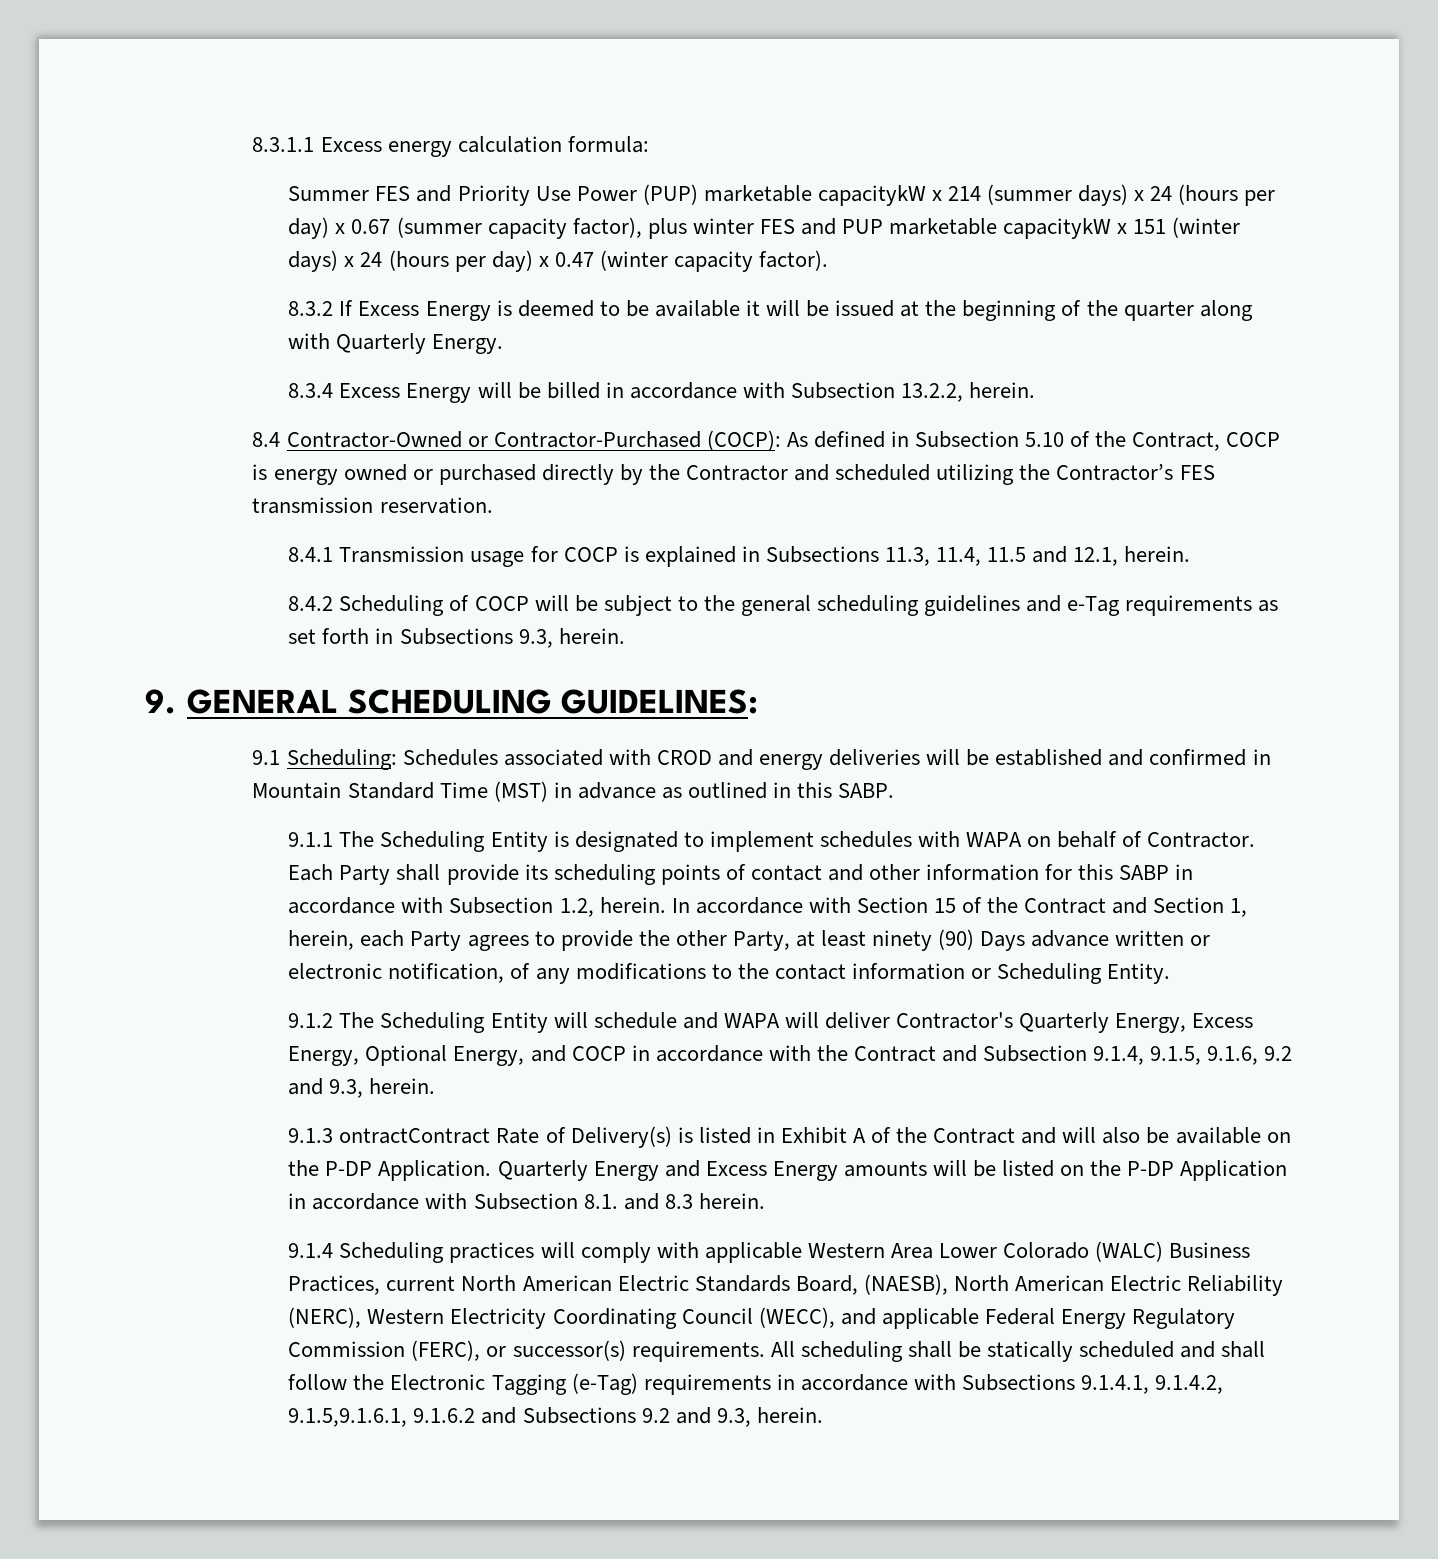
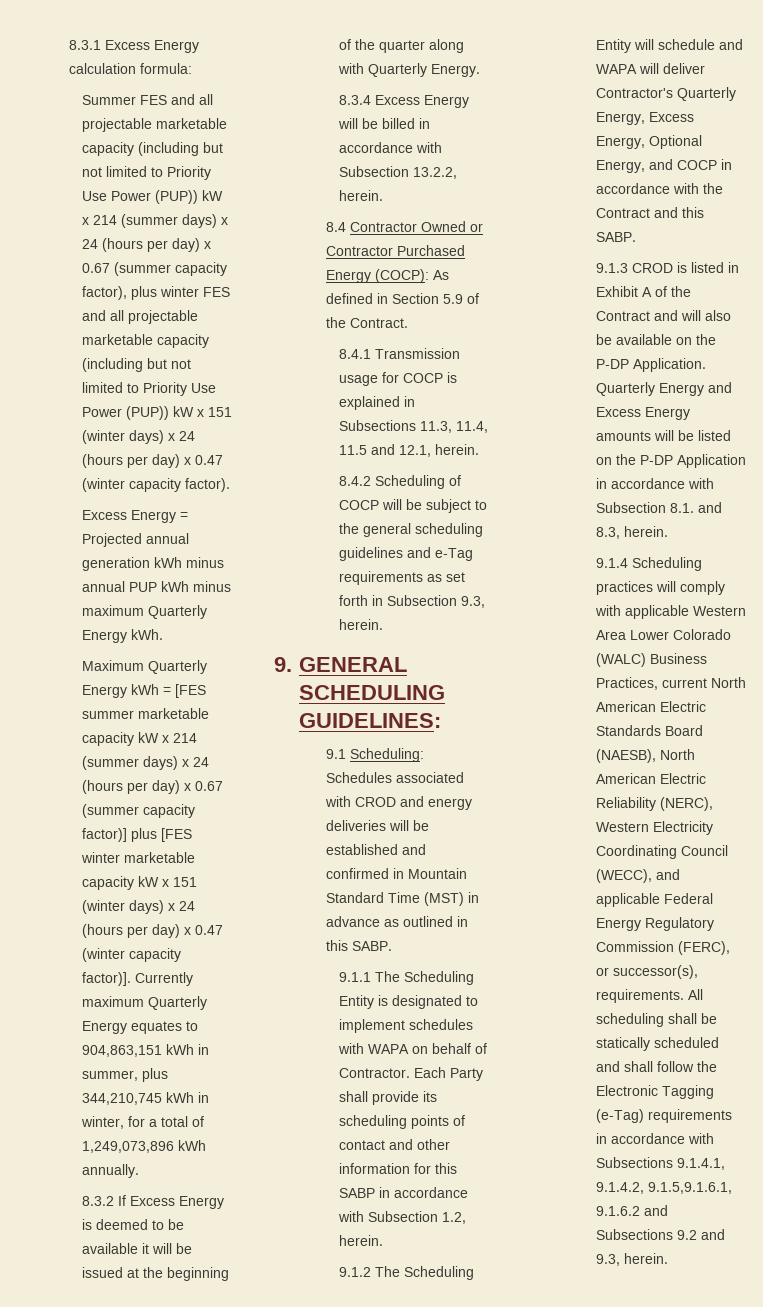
[252,137,452,157] 8.3.1.1 Excess energy -> [68,40,199,53] 8.3.1 Excess Energy
[457,184,926,206] Priority Use Power (PUP) marketable capacitykW -> [198,94,213,105] [81,118,227,132] [81,142,223,156] [81,166,211,180] [81,190,223,204] all projectable marketable capacity (including but not limited to Priority Use Power (PUP)) kW
[842,218,1112,239] PUP marketable capacitykW -> [109,310,198,324] [81,334,209,348] [81,358,191,372] [81,382,216,396] [81,406,194,420] all projectable marketable capacity (including but not limited to Priority Use Power (PUP)) kW
(829, 260) none -> [81,510,188,523] [81,533,189,547] [81,557,224,571] [81,581,231,592] [81,605,207,619] [81,629,163,643] [81,660,207,674] [81,684,206,698] [81,708,209,719] [81,732,197,746] [81,756,209,770] [81,780,223,794] [81,804,195,818] [81,828,192,842] [80,852,195,863] [81,876,197,890] [81,900,195,914] [81,924,223,938] [81,948,181,962] [81,972,193,986] [81,996,207,1010] [81,1021,198,1034] [81,1044,209,1057] [81,1068,168,1082] [81,1092,209,1105] [80,1116,204,1129] [81,1140,206,1153] [81,1164,139,1178] // Excess Energy = Projected annual generation kWh minus annual PUP kWh minus maximum Quarterly Energy kWh. // Maximum Quarterly Energy kWh = [FES summer marketable capacity kW x 214 (summer days) x 24 (hours per day) x 0.67 (summer capacity factor)] plus [FES winter marketable capacity kW x 151 (winter days) x 24 (hours per day) x 0.47 (winter capacity factor)]. Currently maximum Quarterly Energy equates to 904,863,151 kWh in summer, plus 344,210,745 kWh in winter, for a total of 1,249,073,896 kWh annually.
[286,430,1281,451] [252,464,1215,485] [252,497,493,514] Contractor-Owned or Contractor-Purchased (COCP): As defined in Subsection 5.10 of the Contract, COCP is energy owned or purchased directly by the Contractor and scheduled utilizing the Contractor’s FES transmission reservation. -> [349,221,483,232] [325,245,465,256] [325,269,449,283] [325,293,479,304] [325,317,408,328] Contractor Owned or Contractor Purchased Energy (COCP): As defined in Section 5.9 of the Contract.
[399,628,513,645] Subsections -> [386,595,457,606] Subsection
[671,897,1248,917] [288,929,1211,951] [288,963,1171,984] In accordance with Section 15 of the Contract and Section 1, herein, each Party agrees to provide the other Party, at least ninety (90) Days advance written or electronic notification, of any modifications to the contact information or Scheduling Entity. -> (383, 1240) none
[983,1045,1293,1065] [288,1078,436,1098] [288,1126,672,1148] Subsection 9.1.4, 9.1.5, 9.1.6, 9.2 and 9.3, herein. // 9.1.3 ontractContract Rate of Delivery(s) -> [681,207,704,218] [595,232,636,242] [595,263,673,273] this SABP. // 9.1.3 CROD
[664,1194,693,1209] 8.3 -> [595,527,620,539] 8.3,
[795,1275,858,1295] Board, -> [664,725,703,736] Board
[512,1340,626,1361] successor(s) -> [612,965,698,979] successor(s),

